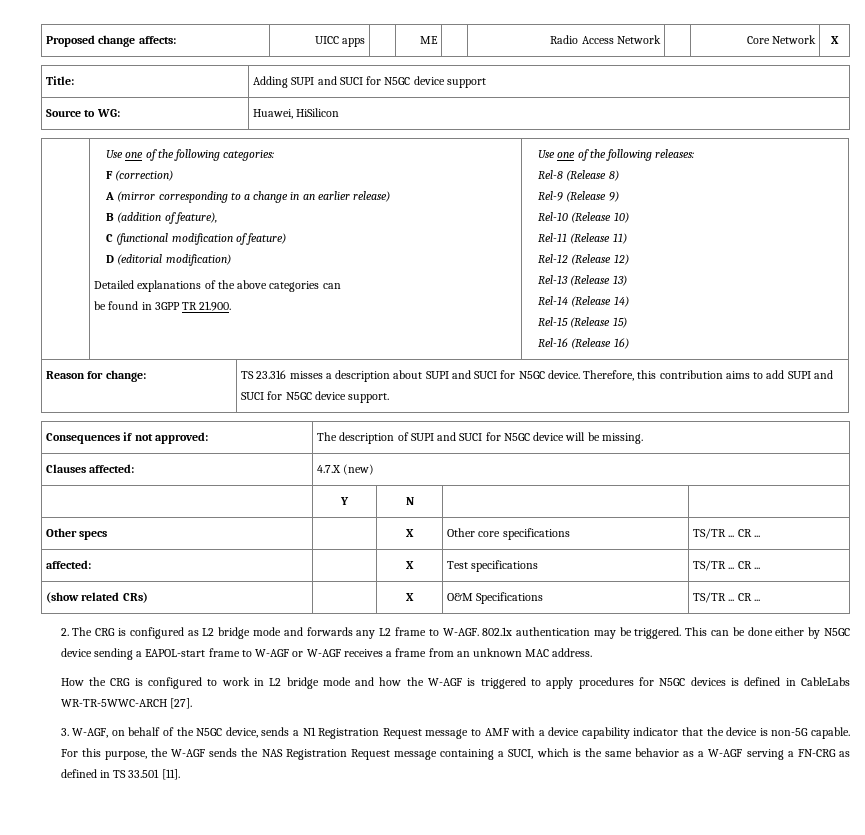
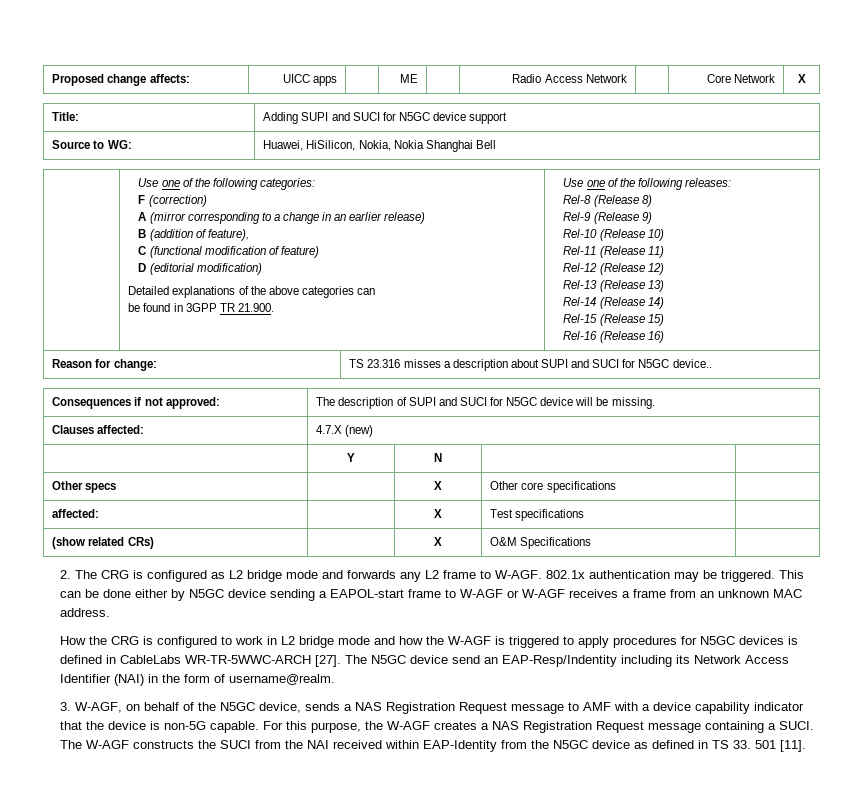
[296,108,340,117] HiSilicon -> [306,140,496,152] HiSilicon, Nokia, Nokia Shanghai Bell
[547,370,833,381] [241,391,390,403] device. Therefore, this contribution aims to add SUPI and SUCI for N5GC device support. -> [672,359,712,368] device..
[693,528,760,539] TS/TR ... CR ... -> (616, 487) none
[693,560,760,571] TS/TR ... CR ... -> (585, 515) none
[693,592,760,603] TS/TR ... CR ... -> (592, 543) none
(192, 703) none -> [344,655,789,667] [59,674,335,686] The N5GC device send an EAP-Resp/Indentity including its Network Access Identifier (NAI) in the form of username@realm.
[302,727,316,736] N1 -> [354,702,382,711] NAS
[209,748,259,757] sends the -> [433,721,489,730] creates a
[508,748,836,760] SUCI, which is the same behavior as a W-AGF serving a FN-CRG -> [778,721,814,730] [59,740,630,752] SUCI. The W-AGF constructs the SUCI from the NAI received within EAP-Identity from the N5GC device
[128,769,160,778] 33.501 -> [732,740,776,749] 33. 501

